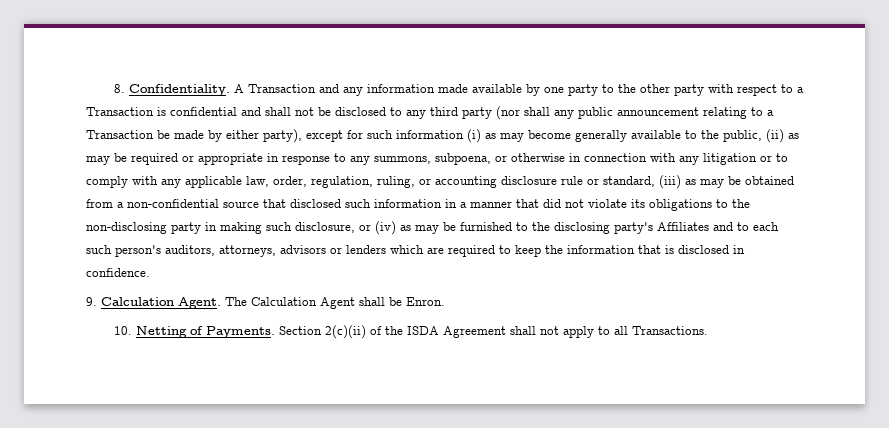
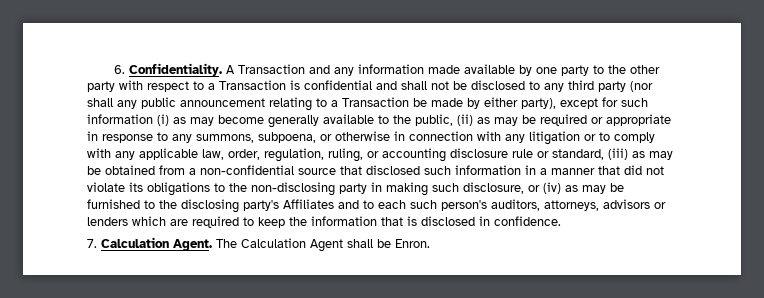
[113,84,125,93] 8. -> [114,65,126,74] 6.
[86,297,97,306] 9. -> [87,239,97,248] 7.
[113,325,708,339] // 10. Netting of Payments. Section 2(c)(ii) of the ISDA Agreement shall not apply to all Transactions. -> (430, 243) none

